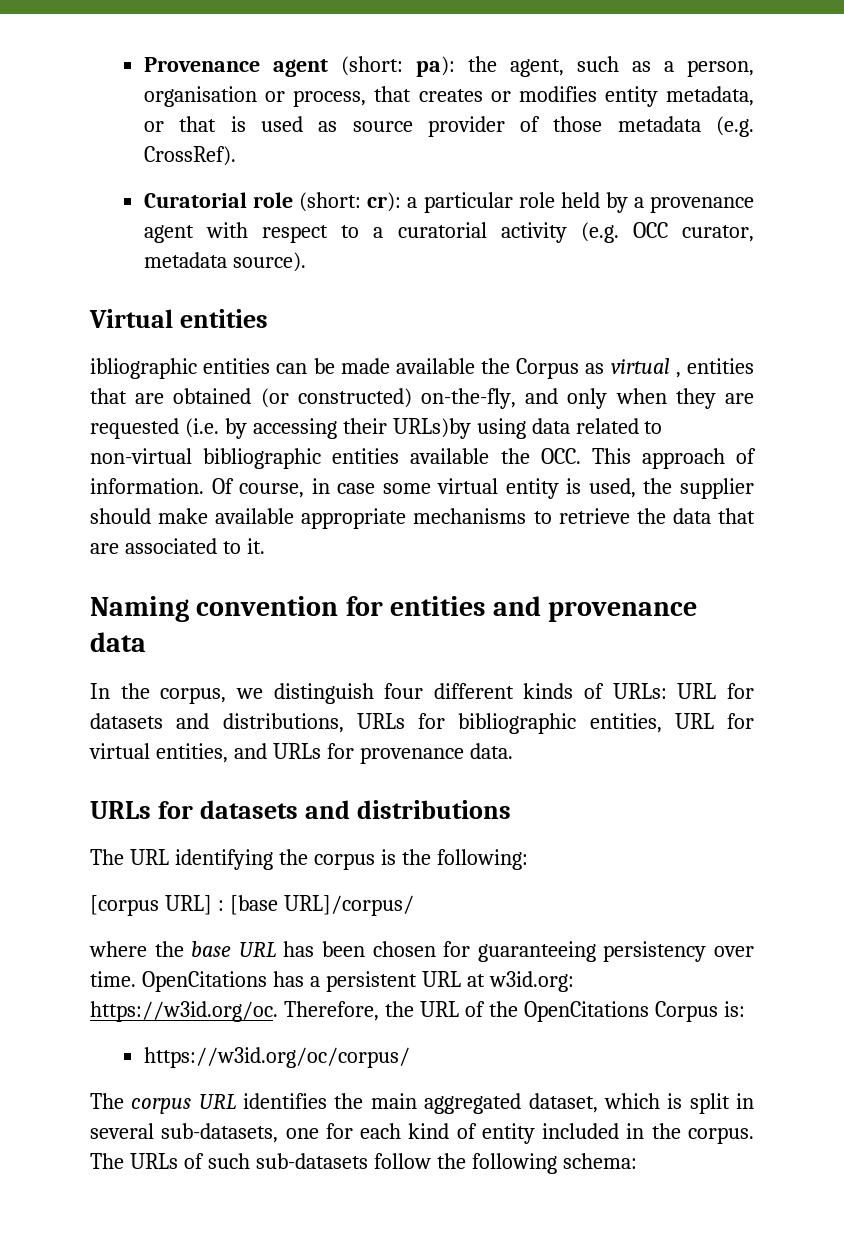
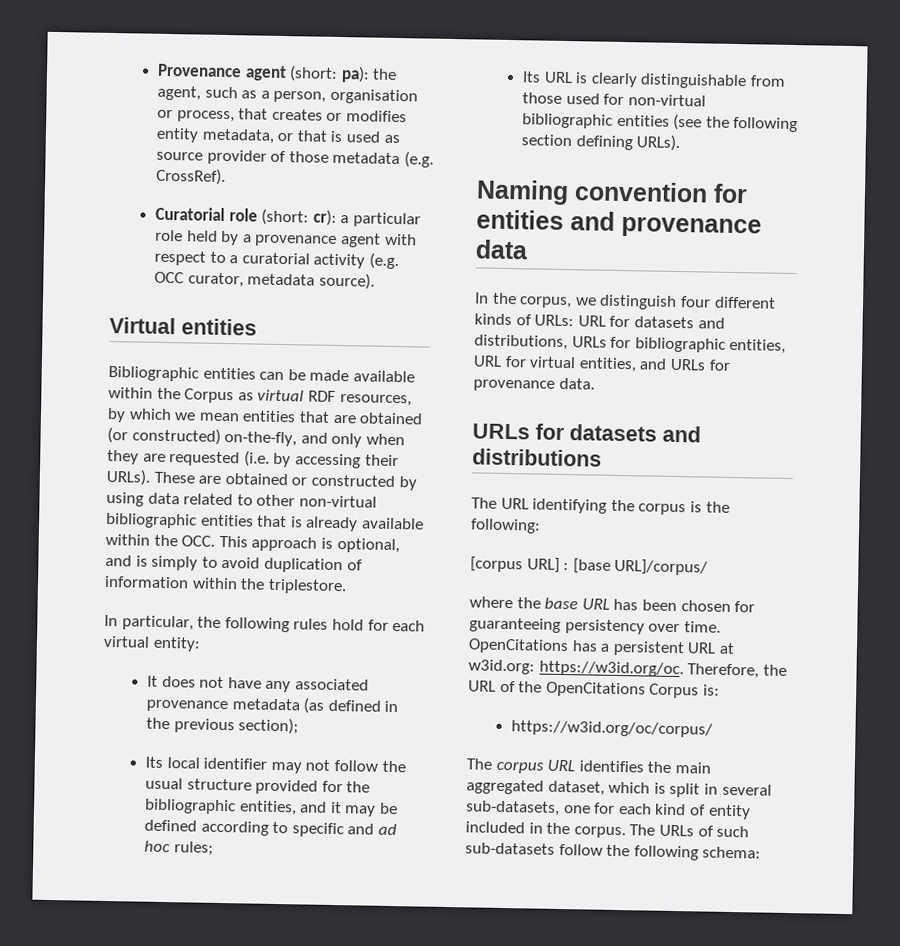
[90,358,197,379] ibliographic -> [108,365,199,382] Bibliographic
(475, 366) none -> [108,386,153,399] within
[675,372,681,378] , -> [307,390,412,407] [107,407,240,423] RDF resources, by which we mean
[392,418,471,439] URLs)by -> [106,468,417,491] URLs). These are obtained or constructed by
[90,448,756,469] [90,478,754,499] [90,508,755,529] [90,538,265,554] non-virtual bibliographic entities available the OCC. This approach of information. Of course, in case some virtual entity is used, the supplier should make available appropriate mechanisms to retrieve the data that are associated to it. -> [256,494,377,508] [105,512,424,532] [105,533,400,554] [105,554,363,574] [104,575,347,595] [104,614,426,633] [103,635,201,652] [146,675,369,693] [145,697,399,714] [145,717,300,735] [144,756,406,774] [144,777,371,795] [143,798,398,817] [143,819,397,838] [143,840,214,856] [521,71,786,90] [521,92,706,107] [521,113,799,133] [520,134,681,152] other non-virtual bibliographic entities that is already available within the OCC. This approach is optional, and is simply to avoid duplication of information within the triplestore. // In particular, the following rules hold for each virtual entity: // It does not have any associated provenance metadata (as defined in the previous section); // Its local identifier may not follow the usual structure provided for the bibliographic entities, and it may be defined according to specific and ad hoc rules; // Its URL is clearly distinguishable from those used for non-virtual bibliographic entities (see the following section defining URLs).

